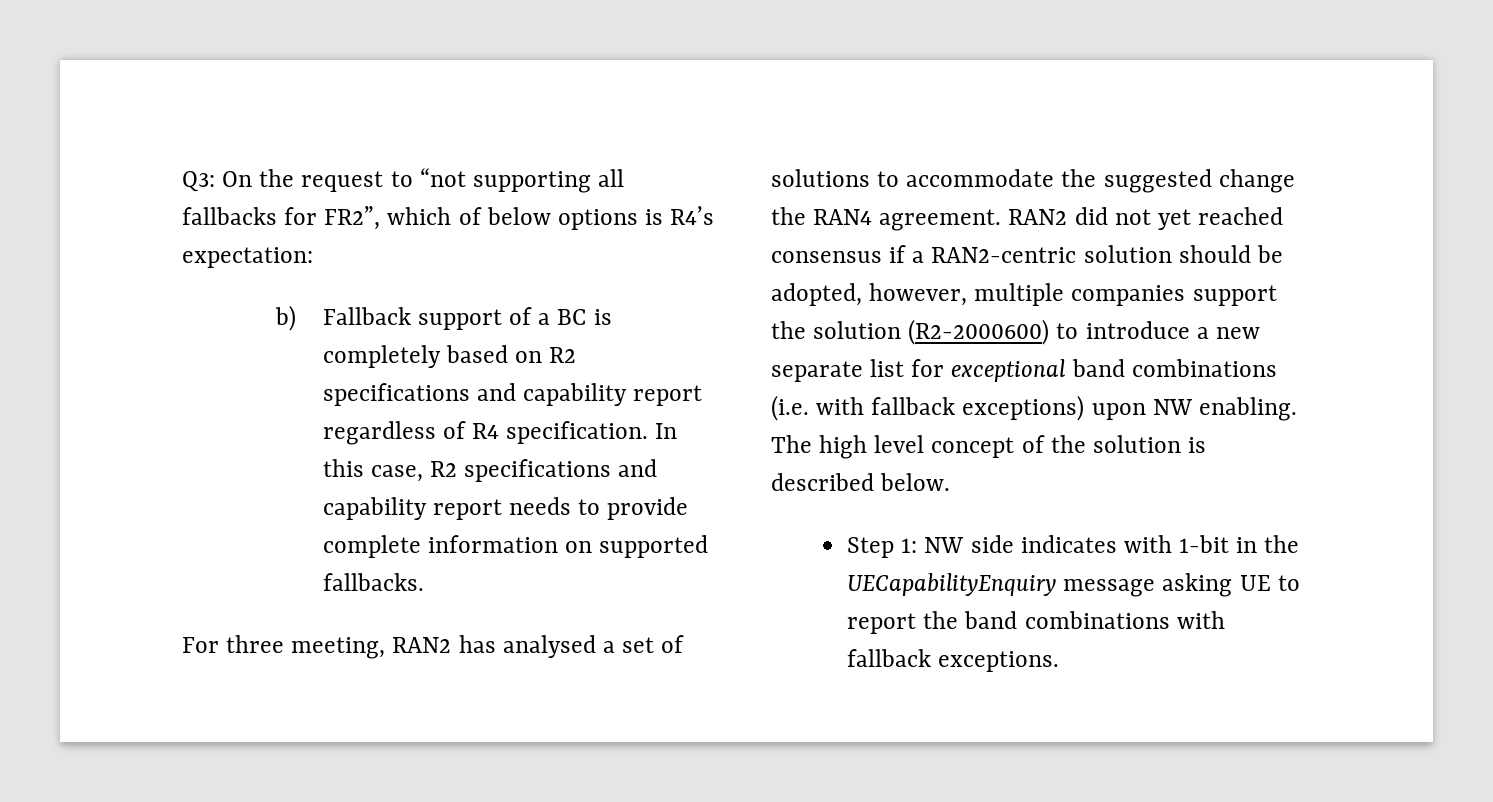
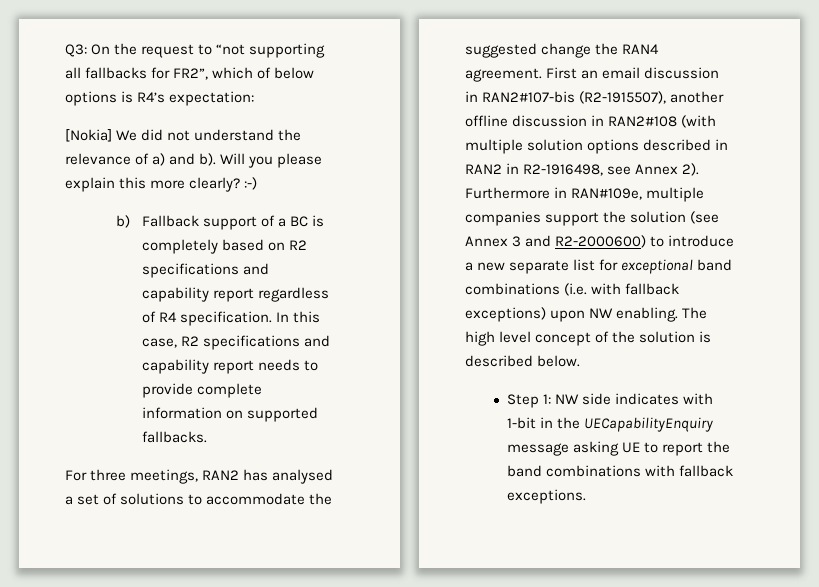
(313, 257) none -> [65,129,302,142] [65,153,323,168] [65,177,258,192] // [Nokia] We did not understand the relevance of a) and b). Will you please explain this more clearly? :-)
[291,637,386,659] meeting, -> [130,469,199,484] meetings,
[1008,207,1284,230] [771,245,1283,263] [771,283,968,306] RAN2 did not yet reached consensus if a RAN2-centric solution should be adopted, however, -> [546,67,720,79] [465,91,725,104] [465,115,717,128] [465,139,729,154] [465,163,700,176] [465,187,643,200] First an email discussion in RAN2#107-bis (R2-1915507), another offline discussion in RAN2#108 (with multiple solution options described in RAN2 in R2-1916498, see Annex 2). Furthermore in RAN#109e,
[908,319,1050,345] (R2-2000600) -> [690,211,720,224] [465,235,647,248] (see Annex 3 and R2-2000600)

